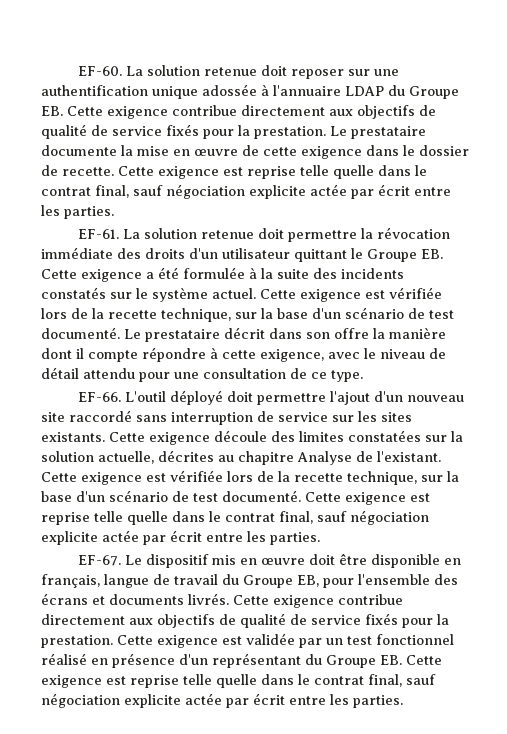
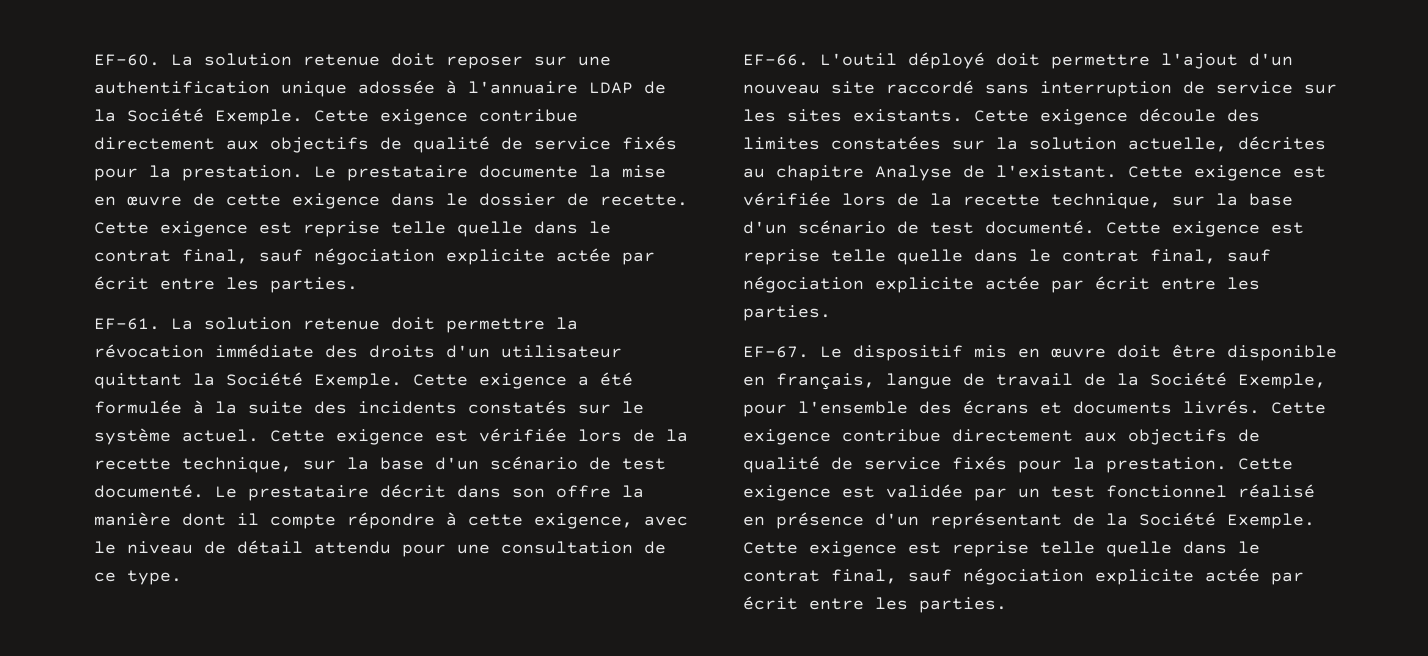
[388,85,459,99] [41,106,63,116] du Groupe EB. -> [644,81,666,94] [94,108,303,125] de la Société Exemple.
[351,248,443,262] le Groupe EB. -> [193,372,402,389] la Société Exemple.
[222,574,319,588] du Groupe EB, -> [1084,372,1326,389] de la Société Exemple,
[305,654,402,668] du Groupe EB. -> [1073,512,1315,529] de la Société Exemple.

